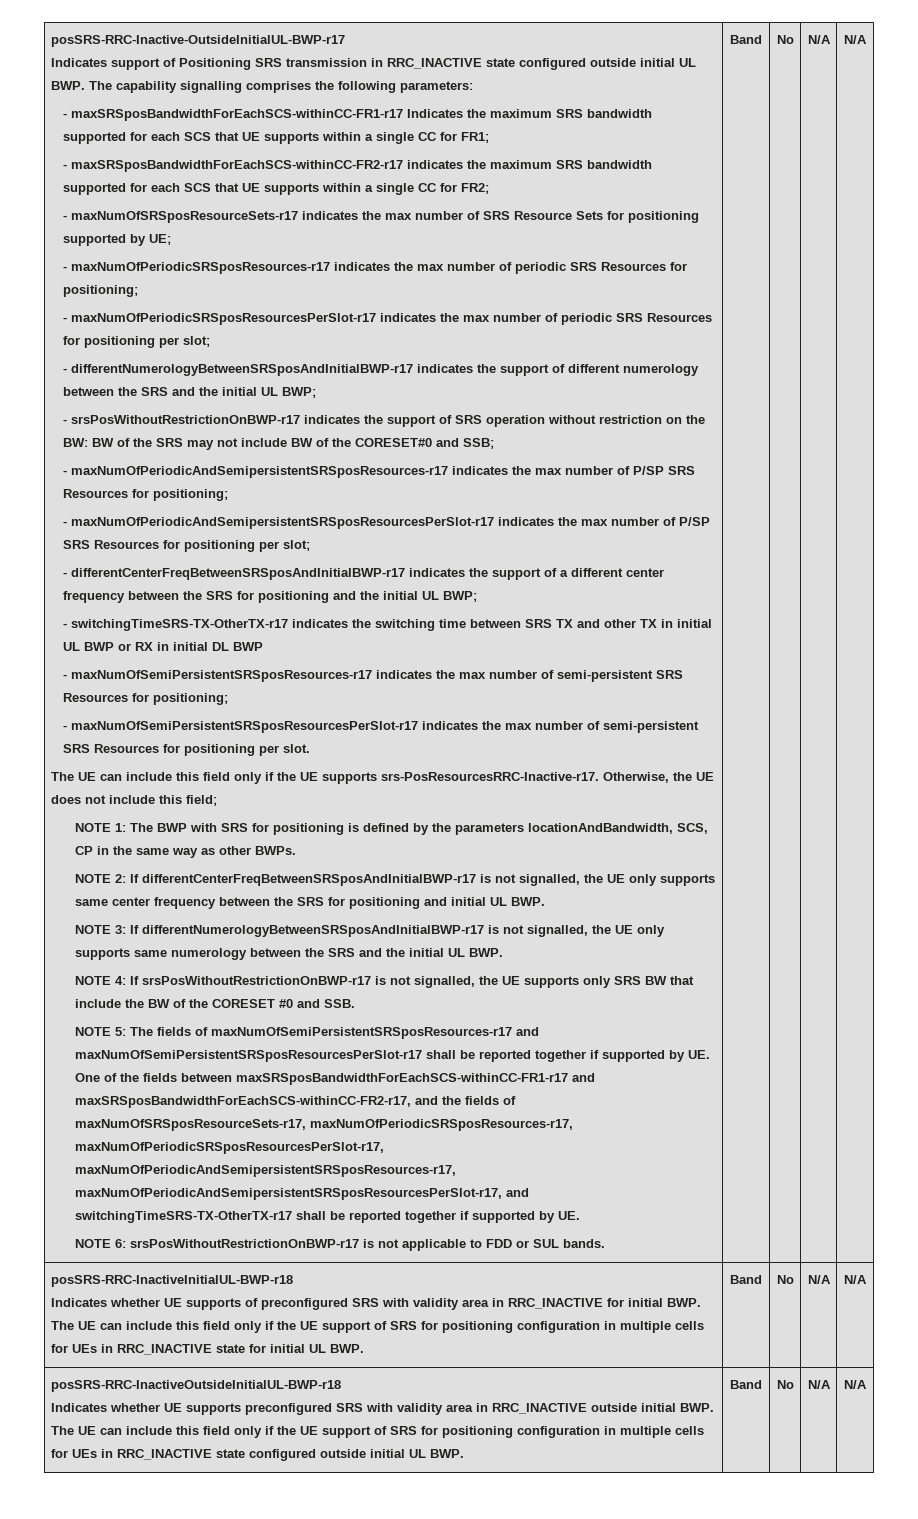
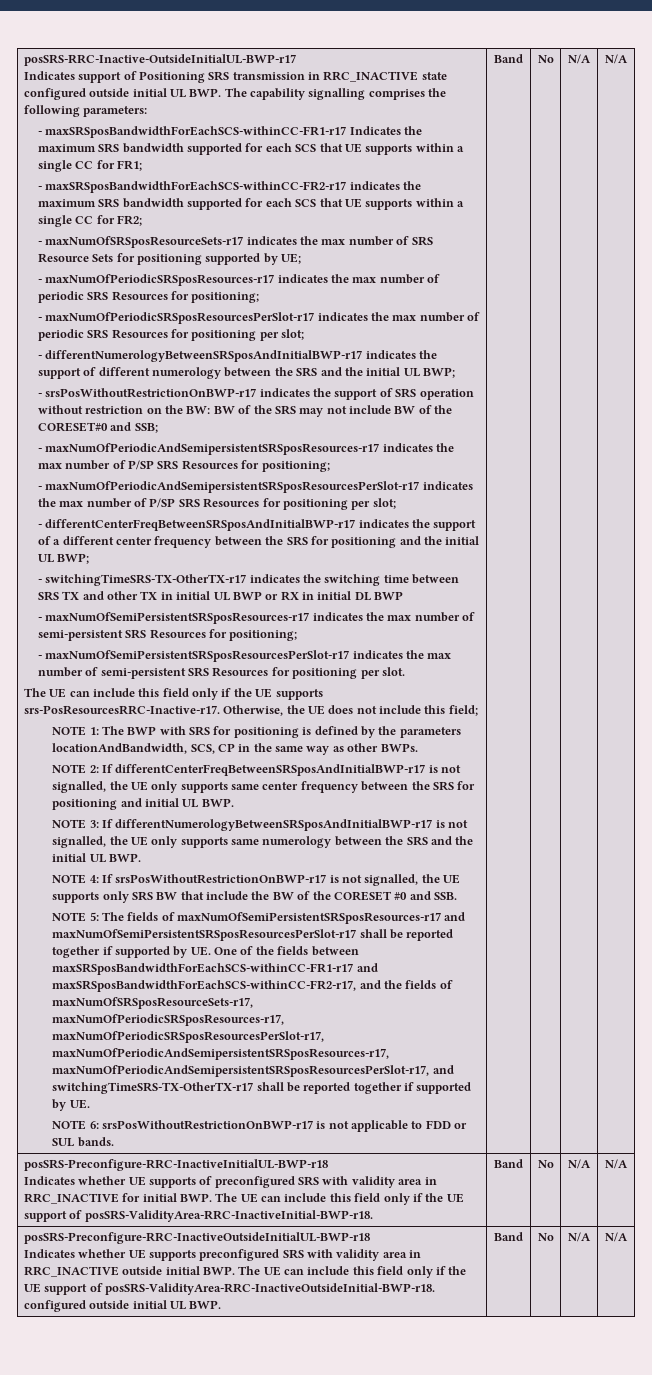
[50,1275,293,1287] posSRS-RRC-InactiveInitialUL-BWP-r18 -> [23,1159,328,1171] posSRS-Preconfigure-RRC-InactiveInitialUL-BWP-r18
[389,1321,704,1333] [50,1344,364,1355] [730,1275,762,1284] [776,1275,794,1284] [807,1275,831,1284] [844,1275,867,1284] [50,1380,341,1392] SRS for positioning configuration in multiple cells for UEs in RRC_INACTIVE state for initial UL BWP. | Band | No | N/A | N/A // posSRS-RRC-InactiveOutsideInitialUL-BWP-r18 -> [84,1210,373,1222] [494,1159,523,1168] [537,1160,554,1168] [568,1159,591,1169] [605,1159,628,1169] [23,1232,370,1244] posSRS-ValidityArea-RRC-InactiveInitial-BWP-r18. | Band | No | N/A | N/A // posSRS-Preconfigure-RRC-InactiveOutsideInitialUL-BWP-r18
[389,1426,704,1438] [50,1449,245,1460] SRS for positioning configuration in multiple cells for UEs in RRC_INACTIVE state -> [104,1283,435,1295] posSRS-ValidityArea-RRC-InactiveOutsideInitial-BWP-r18.

